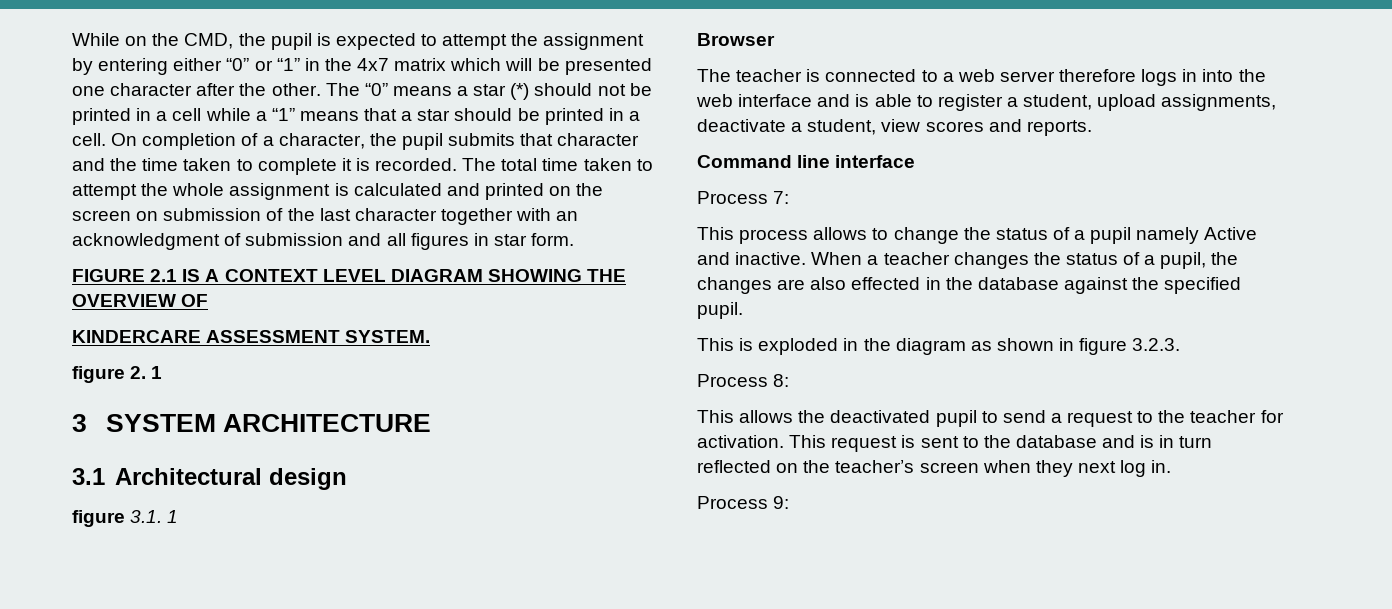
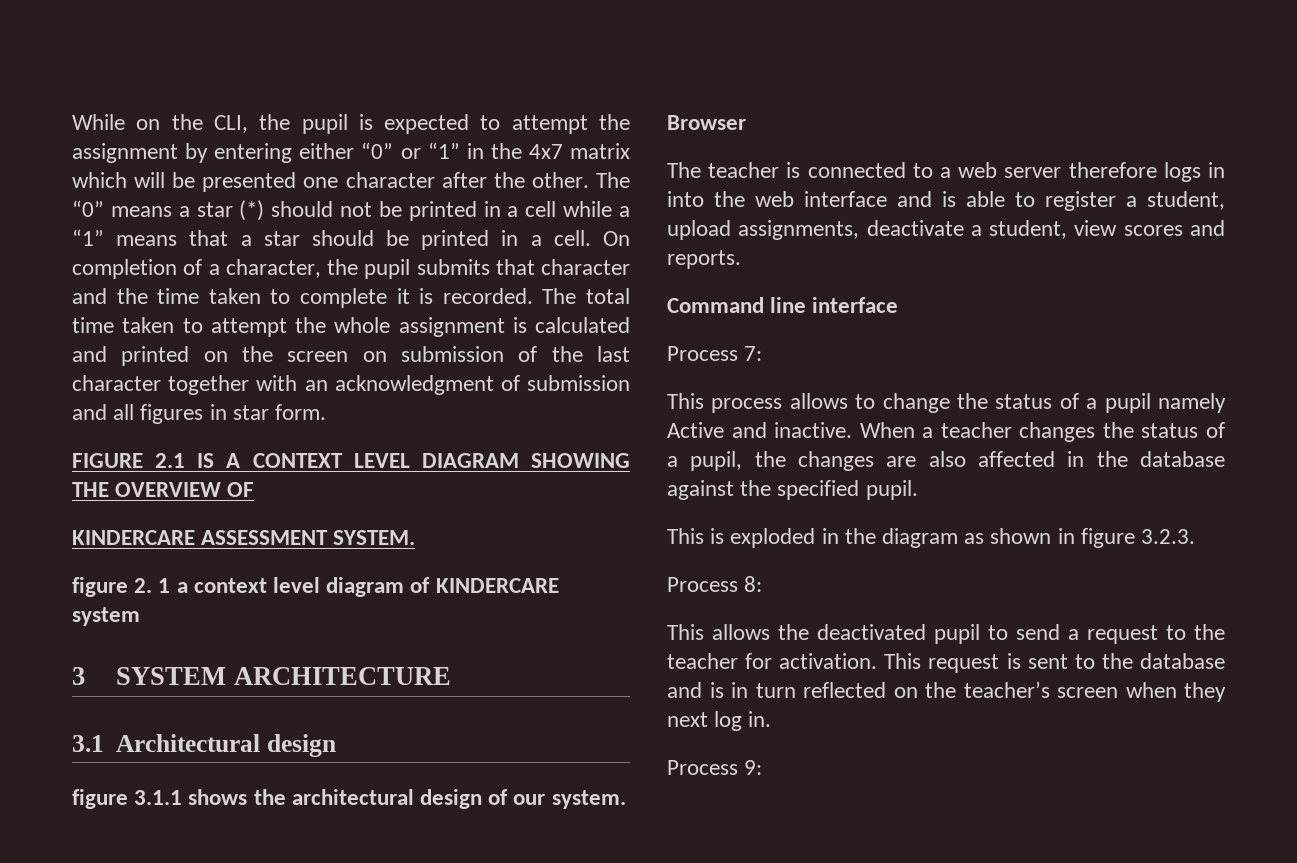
[184,33,234,49] CMD, -> [213,115,248,133] CLI,
(163, 372) none -> [176,577,559,597] [72,607,140,626] a context level diagram of KINDERCARE system
[130,510,179,523] 3.1. 1 -> [134,789,626,809] 3.1.1 shows the architectural design of our system.
[851,277,921,290] effected -> [978,451,1055,467] affected

